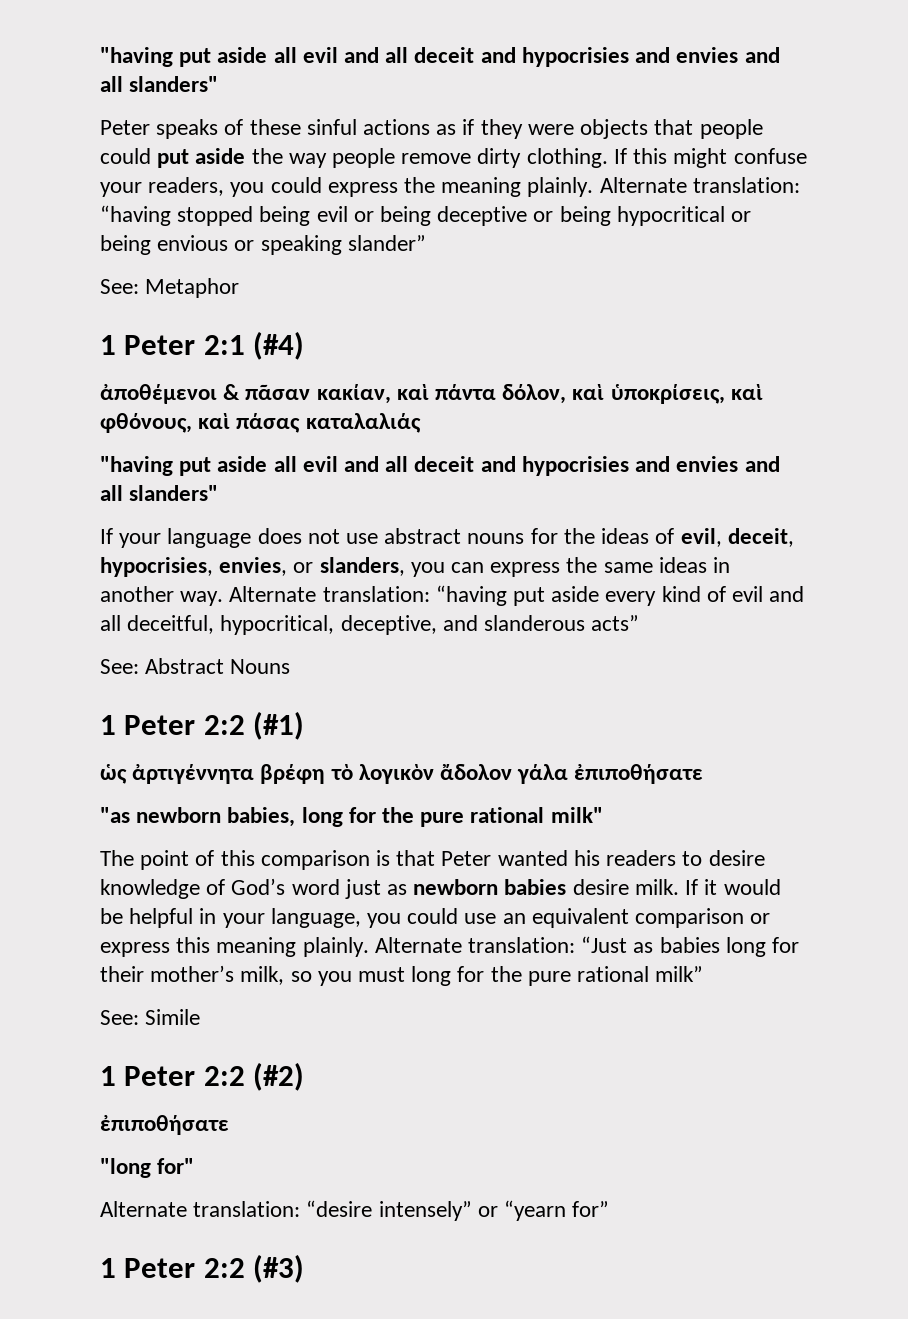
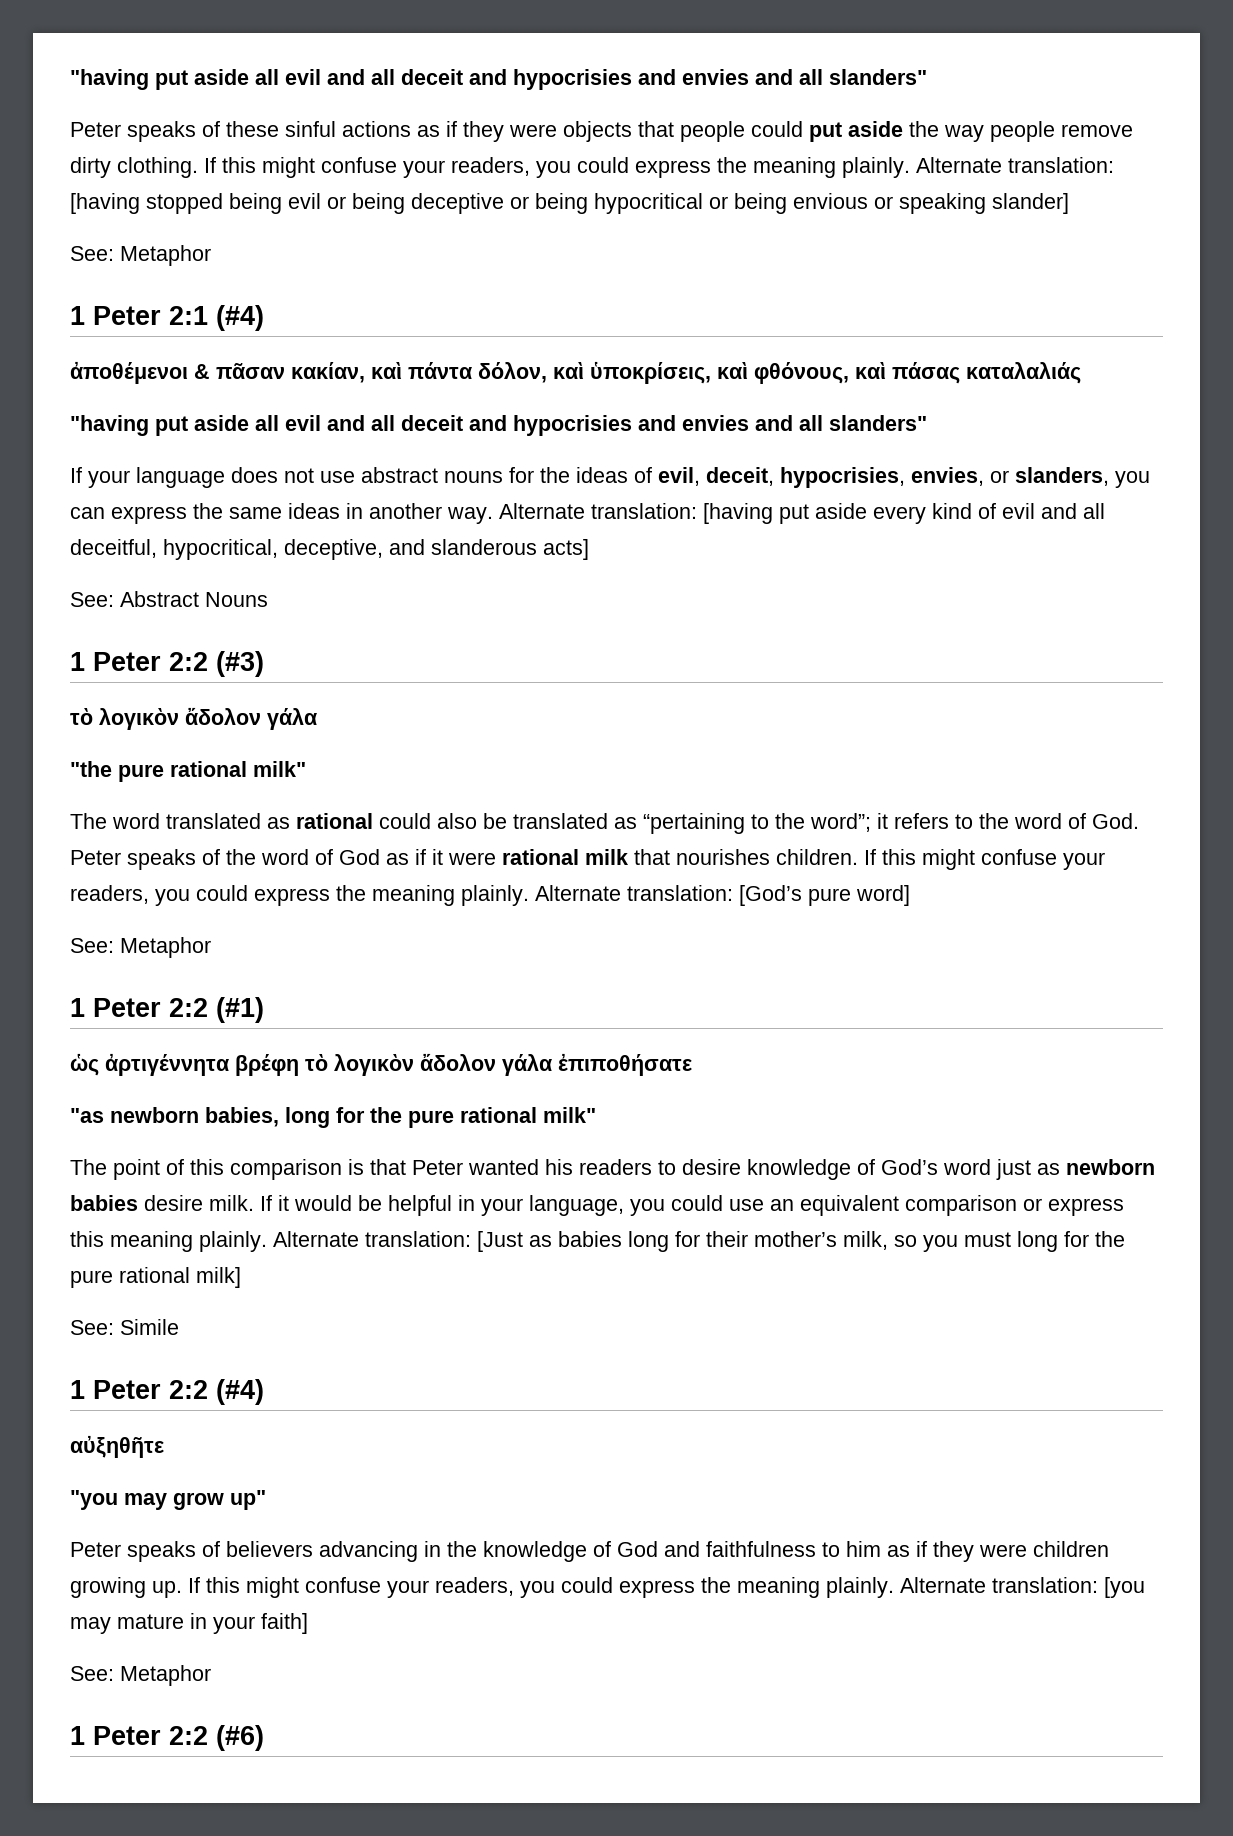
[100,205,171,226] “having -> [70,193,140,214] [having
[347,235,426,251] slander” -> [992,193,1069,214] slander]
[435,585,507,606] “having -> [703,503,773,524] [having
[591,615,640,631] acts” -> [543,539,589,560] acts]
(291, 666) none -> [70,651,264,677] [70,707,317,730] [70,761,306,782] [70,813,1139,834] [70,849,1105,870] [70,885,910,906] [70,937,211,958] // 1 Peter 2:2 (#3) // τὸ λογικὸν ἄδολον γάλα // "the pure rational milk" // The word translated as rational could also be translated as “pertaining to the word”; it refers to the word of God. Peter speaks of the word of God as if it were rational milk that nourishes children. If this might confuse your readers, you could express the meaning plainly. Alternate translation: [God’s pure word] // See: Metaphor
[581,936,628,953] “Just -> [477,1231,523,1252] [Just
[655,966,704,982] milk” -> [196,1267,241,1288] milk]
[253,1062,305,1091] [100,1115,229,1135] [100,1158,195,1178] [100,1200,610,1221] [100,1254,305,1283] (#2) // ἐπιποθήσατε // "long for" // Alternate translation: “desire intensely” or “yearn for” // 1 Peter 2:2 (#3) -> [216,1379,264,1405] [70,1435,164,1458] [70,1490,266,1510] [70,1541,1109,1562] [70,1577,1145,1598] [70,1613,308,1634] [70,1665,211,1686] [70,1725,264,1751] (#4) // αὐξηθῆτε // "you may grow up" // Peter speaks of believers advancing in the knowledge of God and faithfulness to him as if they were children growing up. If this might confuse your readers, you could express the meaning plainly. Alternate translation: [you may mature in your faith] // See: Metaphor // 1 Peter 2:2 (#6)

